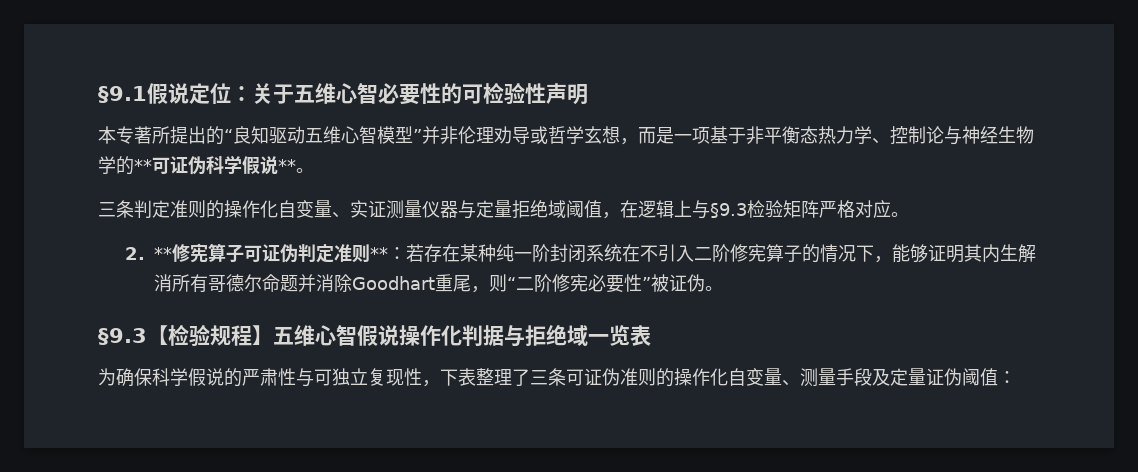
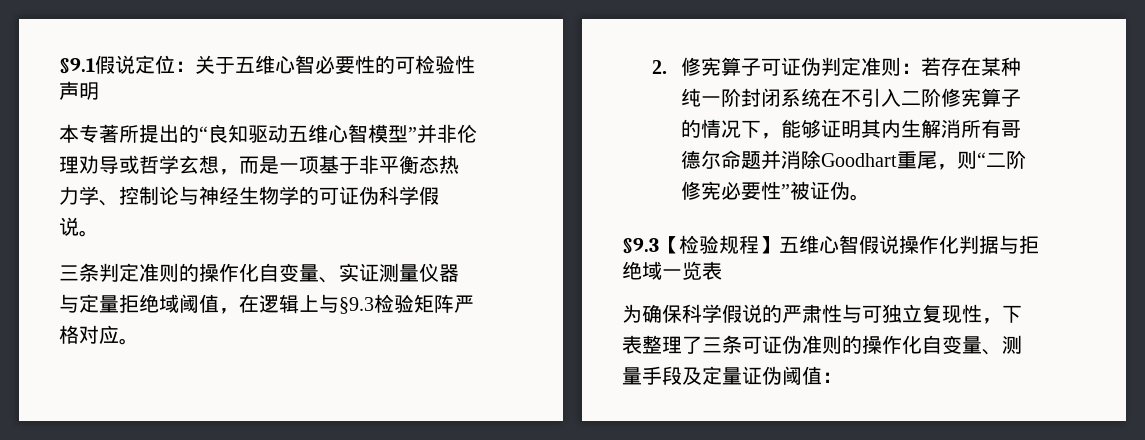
[134,159,152,172] ** -> (319, 195) none
[278,159,296,172] ** -> (79, 226) none
[153,247,172,260] ** -> (667, 67) none
[369,247,388,260] ** -> (902, 66) none

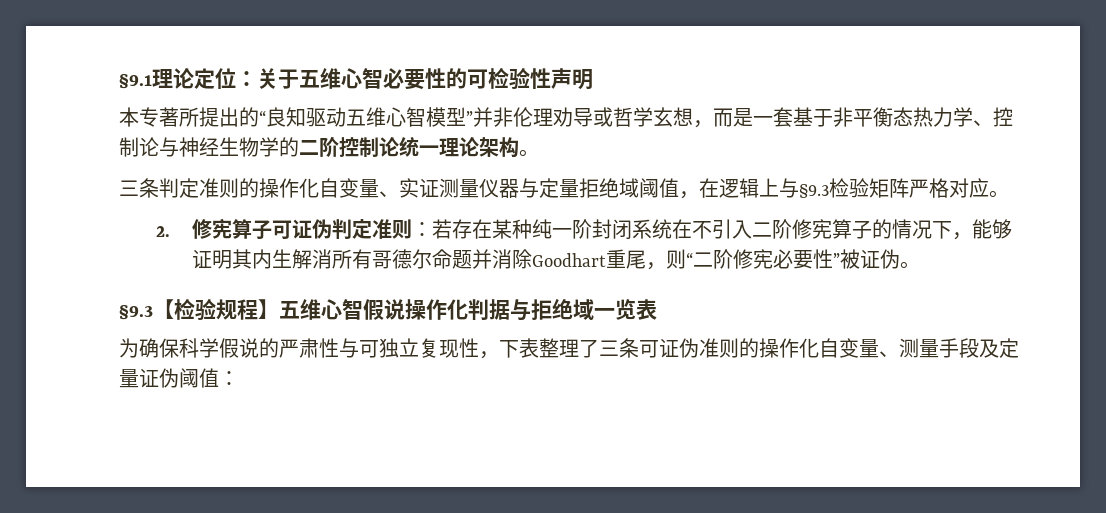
[95,55,135,74] 假说 -> [152,68,194,89] 理论
[299,156,319,174] 项 -> [773,107,793,127] 套
[319,186,439,205] [59,217,79,236] 可证伪科学假说 -> [299,136,519,158] 二阶控制论统一理论架构

